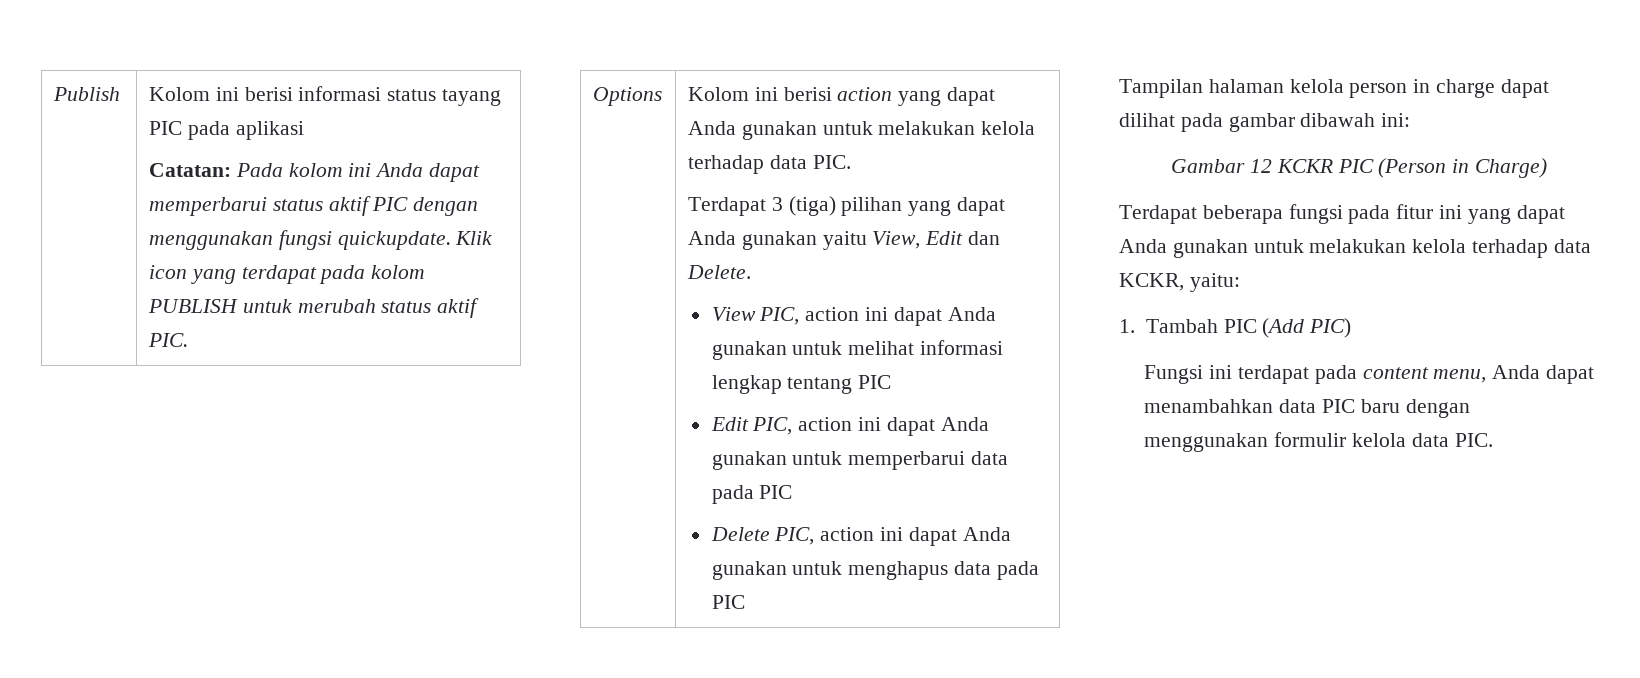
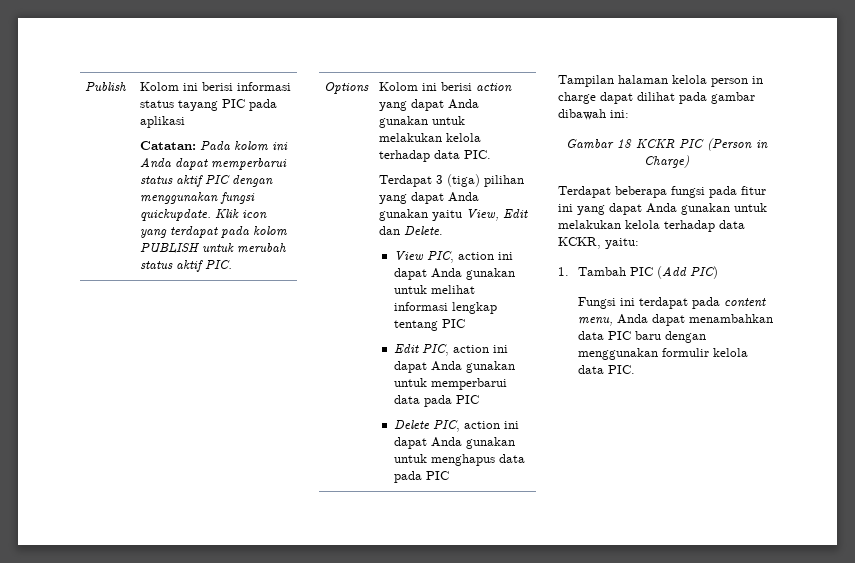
[1249,159,1272,173] 12 -> [617,139,632,148] 18

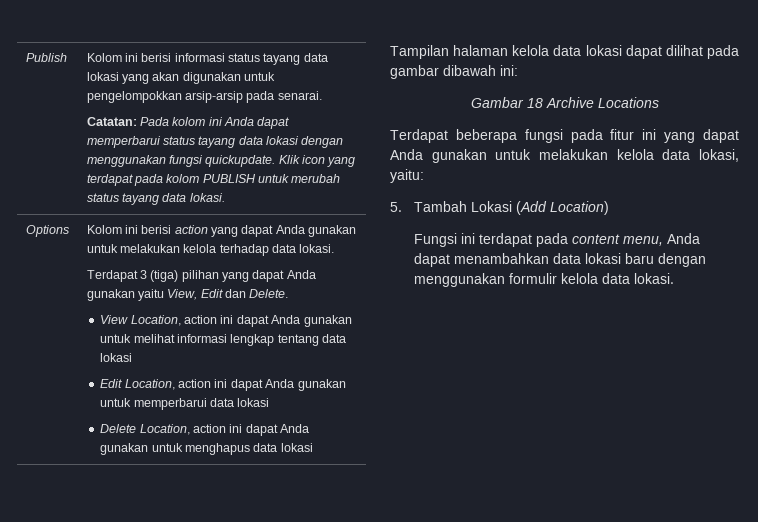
[222,99,278,111] [140,116,186,128] PIC pada aplikasi -> [303,53,328,62] [86,72,276,84] [86,91,322,103] data lokasi yang akan digunakan untuk pengelompokkan arsip-arsip pada senarai.
[176,175,231,187] aktif PIC -> [198,136,300,148] tayang data lokasi
[176,260,233,272] aktif PIC. -> [121,193,225,205] tayang data lokasi.
[464,150,492,159] PIC. -> [299,244,335,253] lokasi.
[426,251,454,263] PIC, -> [130,315,181,326] Location,
[441,319,465,328] [393,344,449,356] PIC // Edit PIC, -> [322,334,347,343] [100,353,133,362] [100,379,175,390] data lokasi // Edit Location,
[423,395,479,407] pada PIC -> [237,398,270,407] lokasi
[432,420,460,432] PIC, -> [139,424,190,435] Location,
[393,471,449,483] pada PIC -> [280,443,313,452] lokasi
[711,76,763,87] [558,92,596,104] person in charge -> [553,45,622,56] data lokasi
[636,138,768,151] [644,155,689,168] KCKR PIC (Person in Charge) -> [545,97,659,108] Archive Locations
[664,220,745,232] [558,237,639,249] [558,266,718,279] terhadap data KCKR, yaitu: // 1. Tambah PIC (Add PIC) -> [662,149,739,162] [390,169,424,183] [390,201,609,215] data lokasi, yaitu: // 5. Tambah Lokasi (Add Location)
[607,331,631,340] PIC -> [584,253,621,264] lokasi
[607,365,635,374] PIC. -> [633,273,674,284] lokasi.

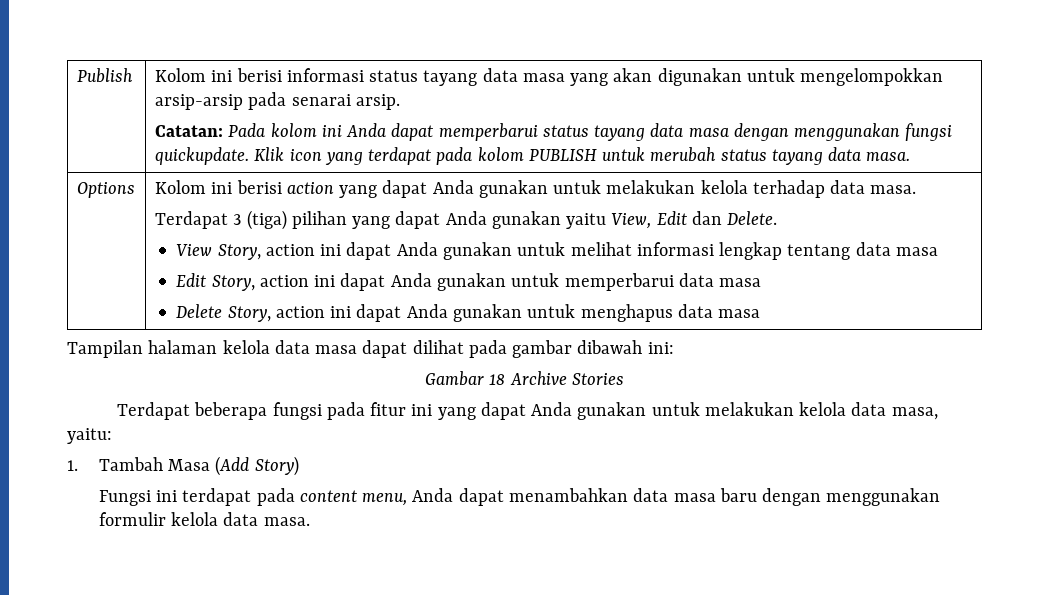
[86,72,119,81] lokasi -> [522,73,565,82] masa
[86,91,182,103] pengelompokkan -> [800,68,944,86] mengelompokkan
[277,91,322,100] senarai. -> [291,94,400,110] senarai arsip.
[266,136,300,145] lokasi -> [688,127,729,137] masa
[189,193,225,202] lokasi. -> [866,151,911,161] masa.
[299,244,335,253] lokasi. -> [870,185,917,194] masa.
[130,315,181,326] Location, -> [217,244,261,260] Story,
[100,353,133,362] [100,379,175,390] lokasi // Edit Location, -> [895,247,938,256] [176,273,255,291] masa // Edit Story,
[237,398,270,407] lokasi -> [719,278,762,287] masa
[139,424,190,435] Location, -> [227,306,271,322] Story,
[280,443,313,452] lokasi -> [718,309,761,318] masa
[585,45,622,56] lokasi -> [315,345,358,354] masa
[597,97,659,108] Locations -> [571,373,624,385] Stories
[699,149,739,162] lokasi, -> [891,407,938,420] masa,
[390,201,609,215] 5. Tambah Lokasi (Add Location) -> [67,456,299,476] 1. Tambah Masa (Add Story)
[584,253,621,264] lokasi -> [673,493,716,502] masa
[633,273,674,284] lokasi. -> [263,517,310,526] masa.

